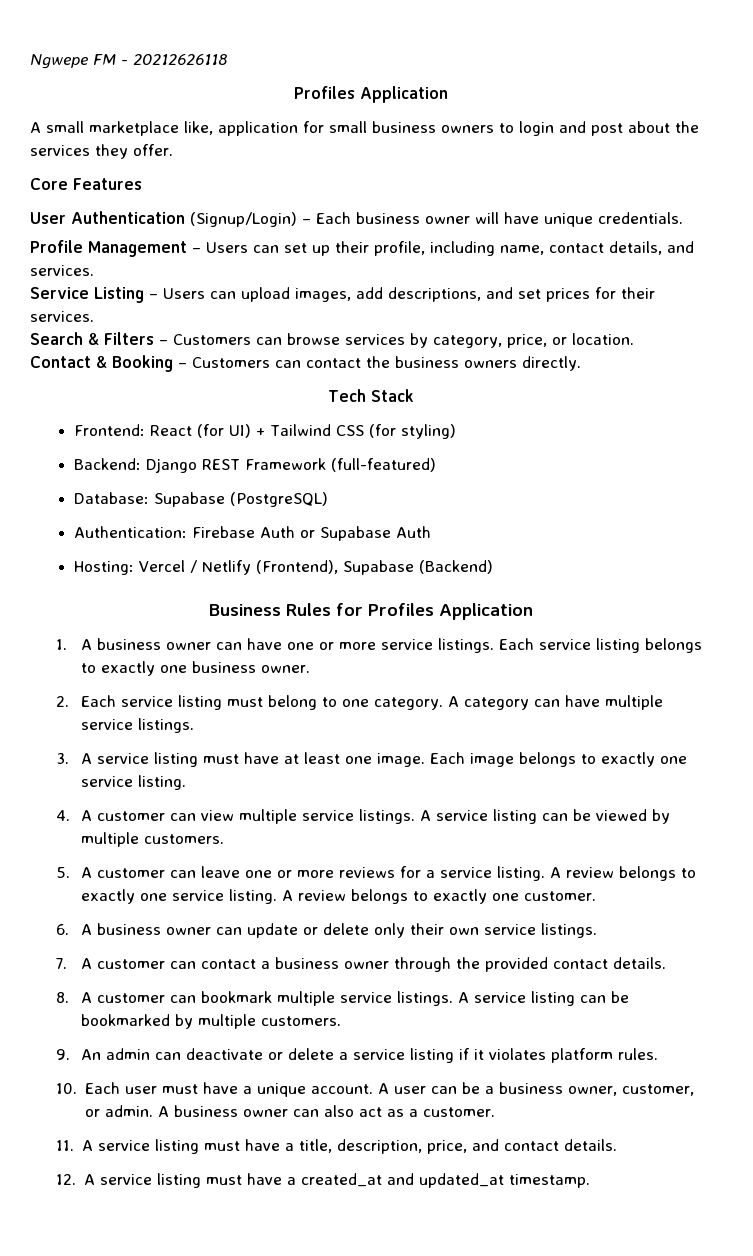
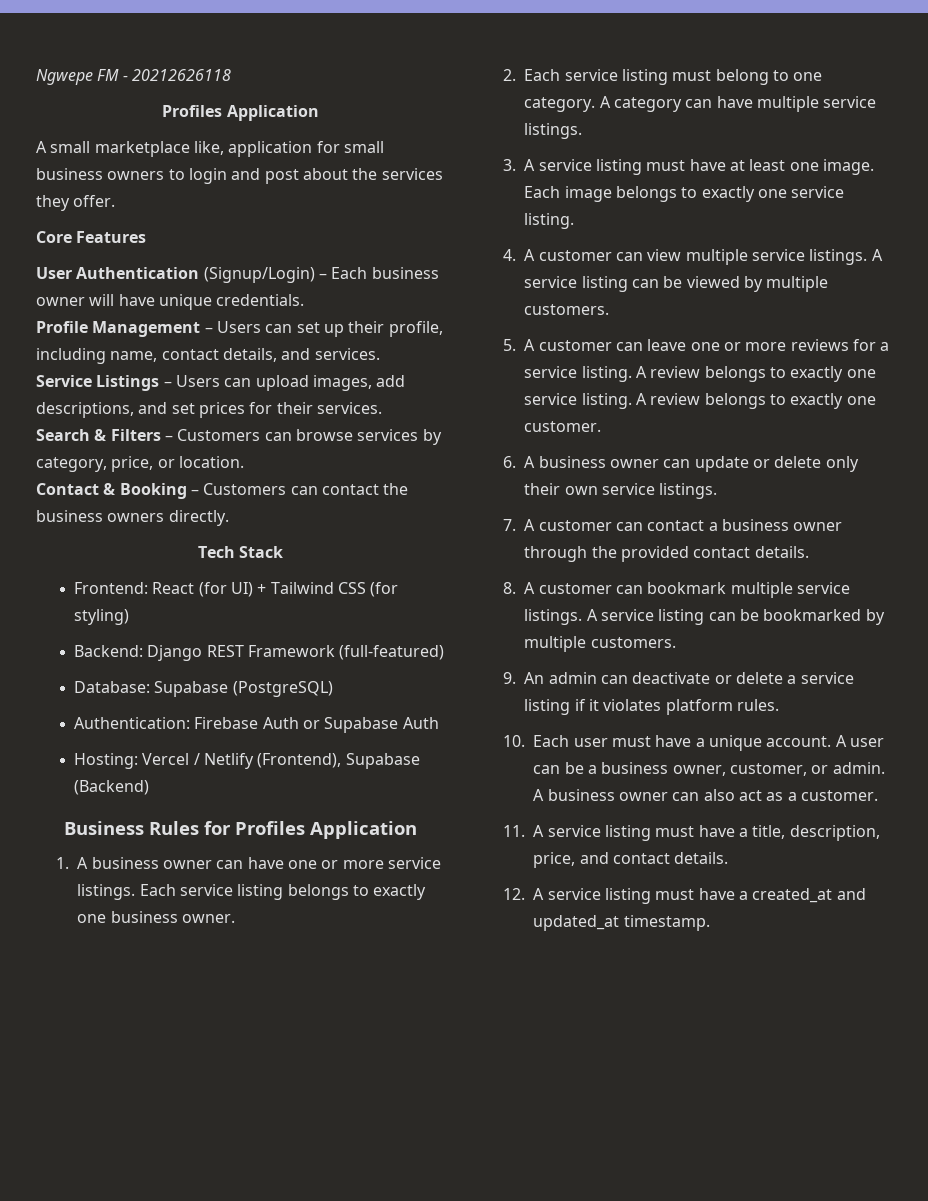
[94,287,144,303] Listing -> [96,375,160,391] Listings

